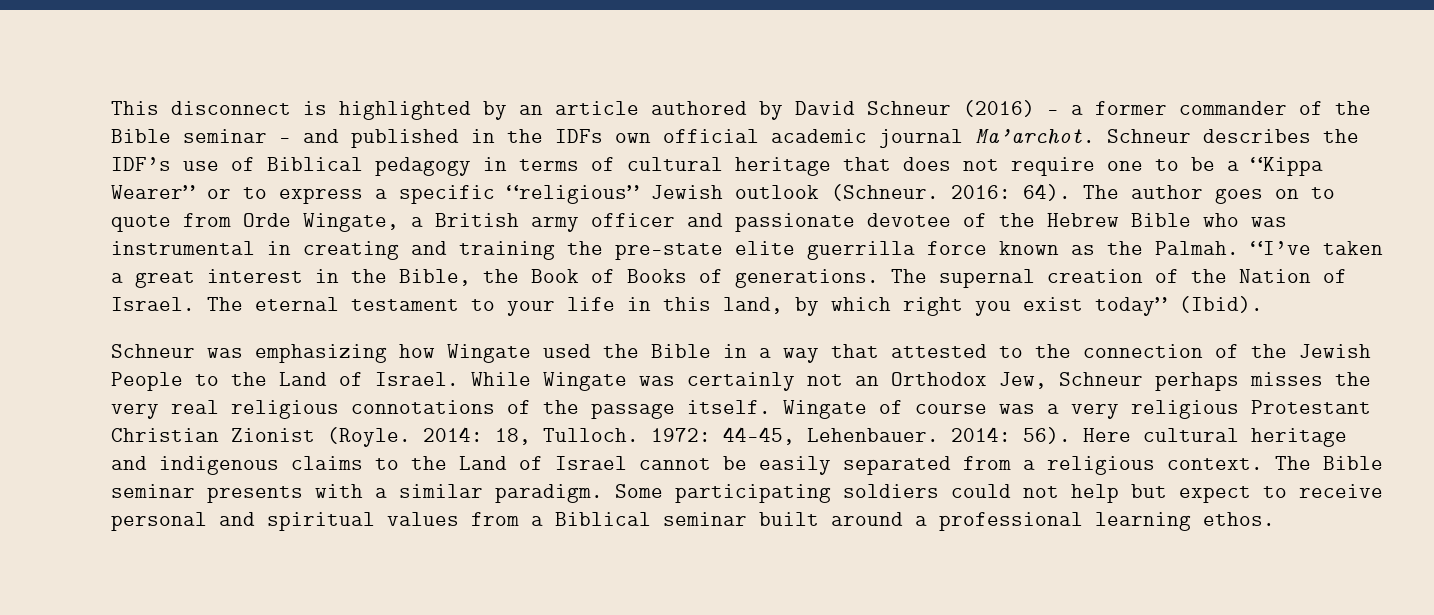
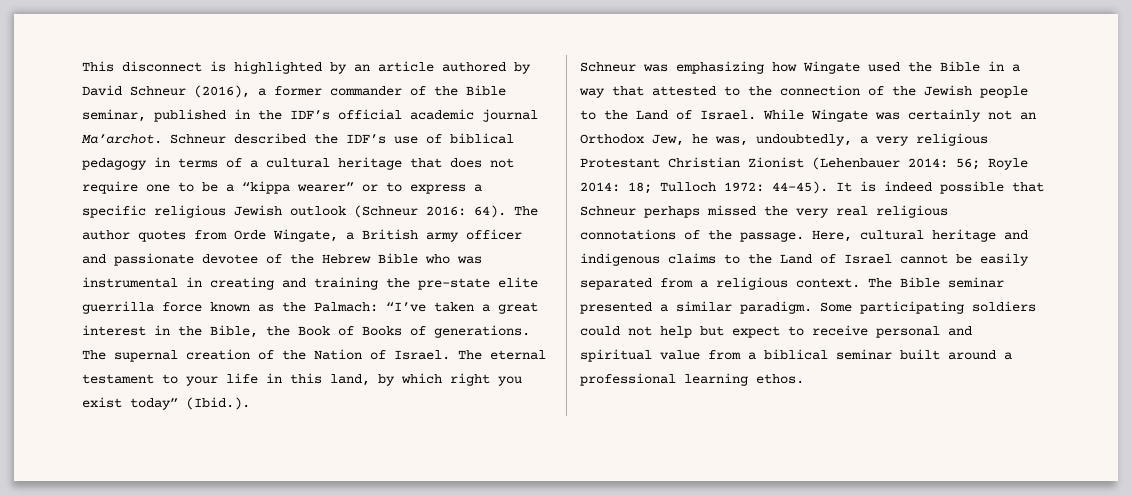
[963,100,1059,117] (2016) - -> [194,85,250,98] (2016),
[183,129,339,143] seminar - and -> [82,109,146,122] seminar,
[555,129,651,143] IDFs own -> [290,110,330,120] IDF’s
[1203,129,1311,143] describes -> [234,133,306,144] described
[267,157,363,171] Biblical -> [450,133,514,144] biblical
(615, 164) none -> [250,160,258,168] a
[1251,157,1323,176] [111,185,195,200] “Kippa Wearer” -> [242,181,354,194] “kippa wearer”
[507,185,639,204] “religious” -> [154,205,226,218] religious
[831,184,939,201] (Schneur. -> [354,205,418,218] (Schneur
[1215,187,1335,204] [111,215,171,232] goes on to quote -> [138,230,186,242] quotes
[1155,241,1239,255] Palmah. -> [314,302,378,312] Palmach:
[1179,296,1263,313] (Ibid). -> [186,397,250,410] (Ibid.).
[111,372,183,391] People -> [980,86,1028,98] people
(1047, 380) none -> [692,133,988,146] [580,157,1028,170] [580,181,1044,194] he was, undoubtedly, a very religious Protestant Christian Zionist (Lehenbauer 2014: 56; Royle 2014: 18; Tulloch 1972: 44–45). It is indeed possible that
[1250,372,1323,386] misses -> [707,205,756,216] missed
[591,400,1371,419] [111,427,1131,447] passage itself. Wingate of course was a very religious Protestant Christian Zionist (Royle. 2014: 18, Tulloch. 1972: 44-45, Lehenbauer. 2014: 56). Here -> [740,230,852,242] passage. Here,
[207,484,363,503] presents with -> [580,302,652,314] presented
[387,512,651,526] values from a Biblical -> [660,349,828,360] value from a biblical

